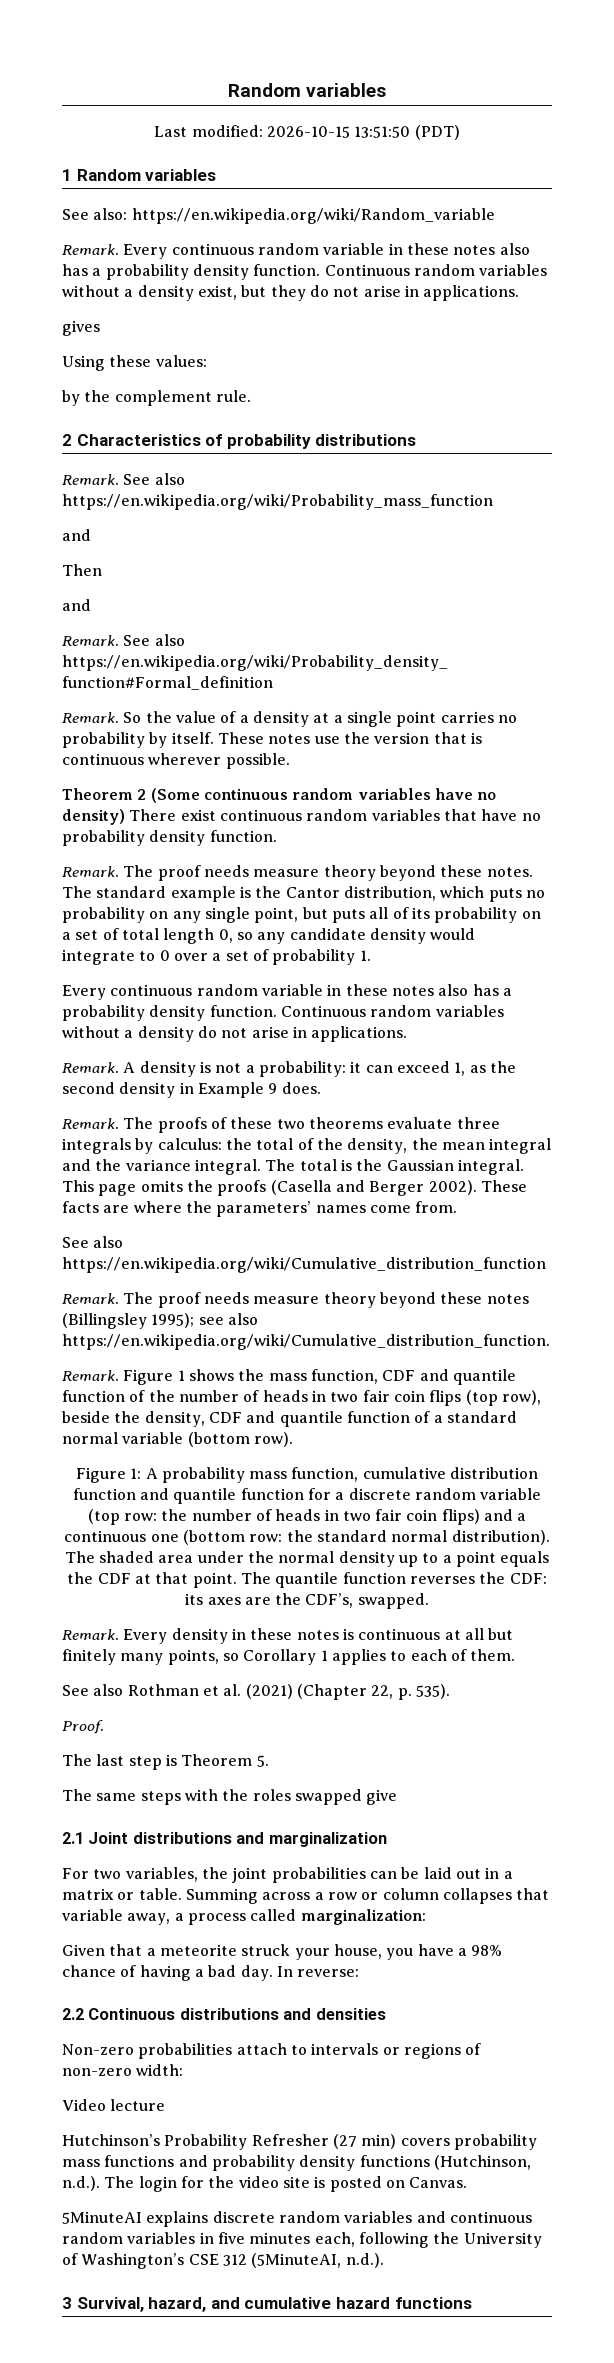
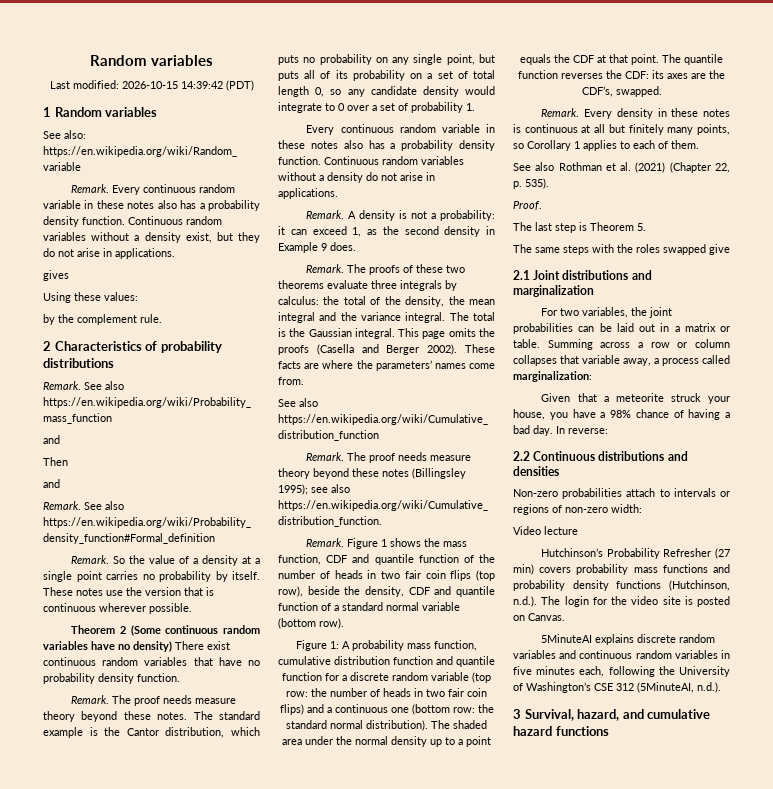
[354,126,411,138] 13:51:50 -> [180,81,223,89] 14:39:42

